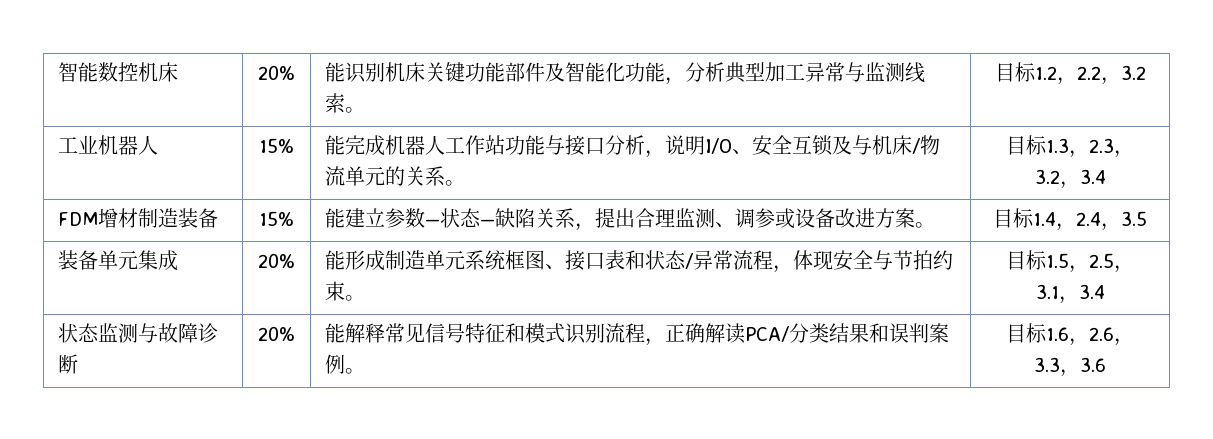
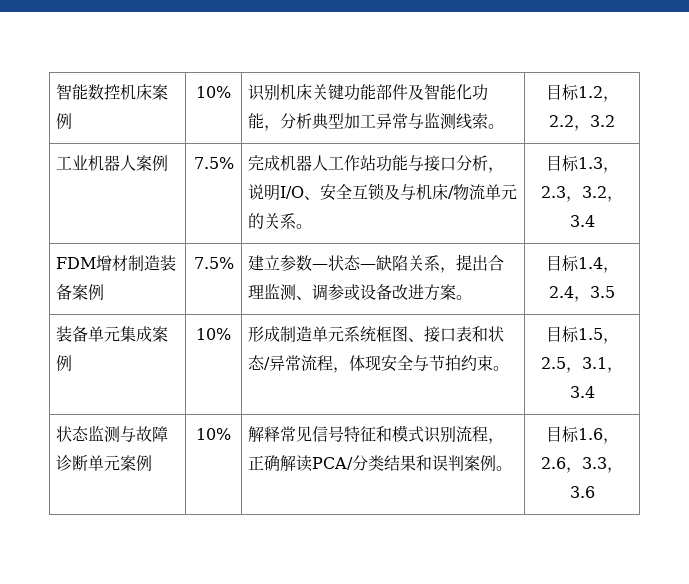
[258,65,295,80] [324,62,345,82] | 20% | 能 -> [152,84,169,100] [56,113,73,129] [196,86,231,98] 案例 | 10% |
[259,138,294,153] [324,135,345,155] | 15% | 能 -> [136,155,169,171] [193,157,234,169] 案例 | 7.5% |
[259,211,294,226] [324,208,345,228] | 15% | 能 -> [72,284,105,300] [193,257,234,269] 案例 | 7.5% |
[258,253,295,268] [324,250,345,270] | 20% | 能 -> [152,326,169,342] [56,355,73,371] [196,328,231,340] 案例 | 10% |
[258,326,295,341] [324,323,345,343] | 20% | 能 -> [88,455,153,471] [196,428,231,440] 单元案例 | 10% |

